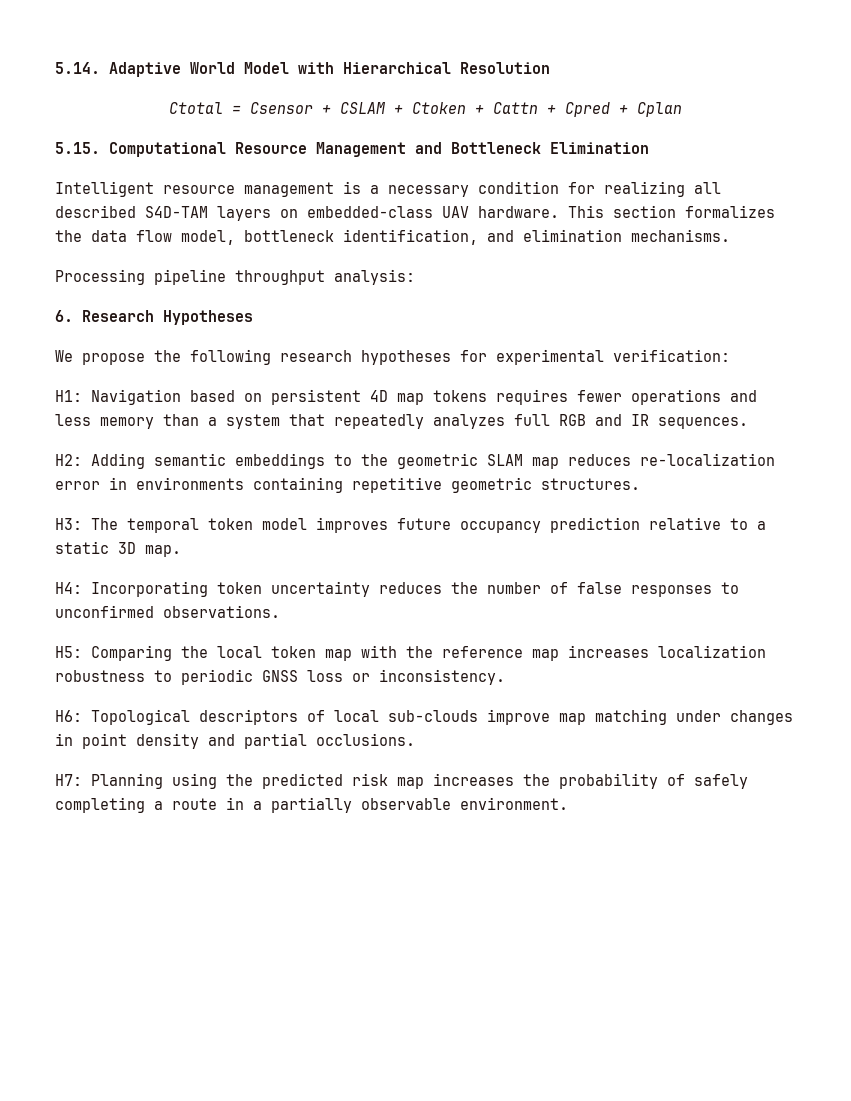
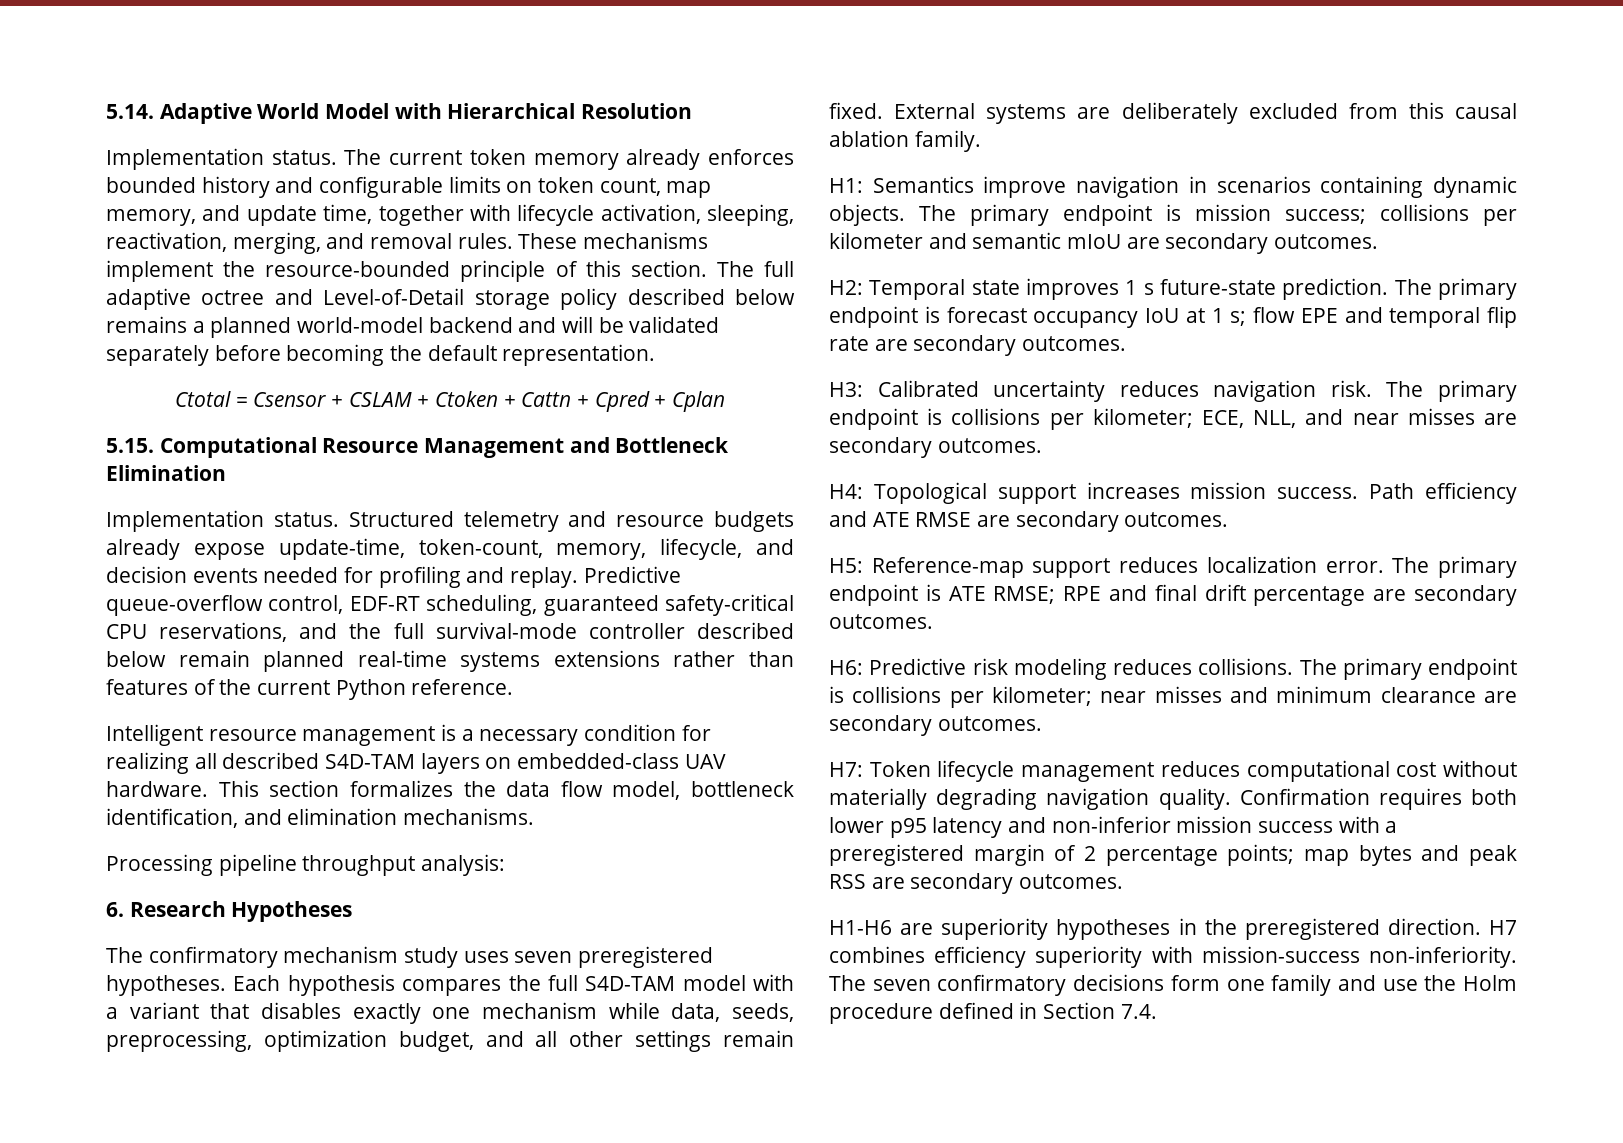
(550, 68) none -> [106,148,794,170] [106,176,712,198] [106,204,794,226] [106,232,709,254] [106,260,794,282] [106,288,795,310] [106,316,720,338] [106,344,656,366] // Implementation status. The current token memory already enforces bounded history and configurable limits on token count, map memory, and update time, together with lifecycle activation, sleeping, reactivation, merging, and removal rules. These mechanisms implement the resource-bounded principle of this section. The full adaptive octree and Level-of-Detail storage policy described below remains a planned world-model backend and will be validated separately before becoming the default representation.
(649, 148) none -> [106,510,794,532] [106,538,794,560] [106,566,681,588] [106,594,794,616] [106,622,794,642] [106,650,794,672] [106,679,514,700] // Implementation status. Structured telemetry and resource budgets already expose update-time, token-count, memory, lifecycle, and decision events needed for profiling and replay. Predictive queue-overflow control, EDF-RT scheduling, guaranteed safety-critical CPU reservations, and the full survival-mode controller described below remain planned real-time systems extensions rather than features of the current Python reference.
[55,349,730,365] [55,389,757,405] [55,414,748,429] [55,453,775,469] [55,477,640,493] [55,517,766,533] [55,541,181,557] [55,581,739,597] [55,605,280,618] [55,645,766,661] [55,669,505,685] [55,709,793,725] [55,733,415,749] [55,773,748,789] [55,797,568,813] We propose the following research hypotheses for experimental verification: // H1: Navigation based on persistent 4D map tokens requires fewer operations and less memory than a system that repeatedly analyzes full RGB and IR sequences. // H2: Adding semantic embeddings to the geometric SLAM map reduces re-localization error in environments containing repetitive geometric structures. // H3: The temporal token model improves future occupancy prediction relative to a static 3D map. // H4: Incorporating token uncertainty reduces the number of false responses to unconfirmed observations. // H5: Comparing the local token map with the reference map increases localization robustness to periodic GNSS loss or inconsistency. // H6: Topological descriptors of local sub-clouds improve map matching under changes in point density and partial occlusions. // H7: Planning using the predicted risk map increases the probability of safely completing a route in a partially observable environment. -> [106,946,714,968] [106,974,794,996] [106,1002,794,1024] [106,1030,794,1052] [829,102,1517,124] [829,130,981,152] [829,176,1517,198] [829,204,1517,226] [829,232,1379,254] [829,278,1517,300] [829,306,1517,328] [829,335,1127,356] [829,380,1517,402] [829,408,1517,430] [829,437,1042,458] [829,482,1517,504] [829,511,1229,532] [829,556,1517,578] [829,584,1517,606] [829,614,933,629] [829,658,1517,680] [829,686,1517,708] [829,715,1042,736] [829,760,1517,782] [829,788,1517,810] [829,816,1398,838] [829,844,1517,866] [829,873,1124,894] [829,918,1517,940] [829,946,1518,968] [829,974,1517,996] [829,1002,1157,1024] The confirmatory mechanism study uses seven preregistered hypotheses. Each hypothesis compares the full S4D-TAM model with a variant that disables exactly one mechanism while data, seeds, preprocessing, optimization budget, and all other settings remain fixed. External systems are deliberately excluded from this causal ablation family. // H1: Semantics improve navigation in scenarios containing dynamic objects. The primary endpoint is mission success; collisions per kilometer and semantic mIoU are secondary outcomes. // H2: Temporal state improves 1 s future-state prediction. The primary endpoint is forecast occupancy IoU at 1 s; flow EPE and temporal flip rate are secondary outcomes. // H3: Calibrated uncertainty reduces navigation risk. The primary endpoint is collisions per kilometer; ECE, NLL, and near misses are secondary outcomes. // H4: Topological support increases mission success. Path efficiency and ATE RMSE are secondary outcomes. // H5: Reference-map support reduces localization error. The primary endpoint is ATE RMSE; RPE and final drift percentage are secondary outcomes. // H6: Predictive risk modeling reduces collisions. The primary endpoint is collisions per kilometer; near misses and minimum clearance are secondary outcomes. // H7: Token lifecycle management reduces computational cost without materially degrading navigation quality. Confirmation requires both lower p95 latency and non-inferior mission success with a preregistered margin of 2 percentage points; map bytes and peak RSS are secondary outcomes. // H1-H6 are superiority hypotheses in the preregistered direction. H7 combines efficiency superiority with mission-success non-inferiority. The seven confirmatory decisions form one family and use the Holm procedure defined in Section 7.4.

